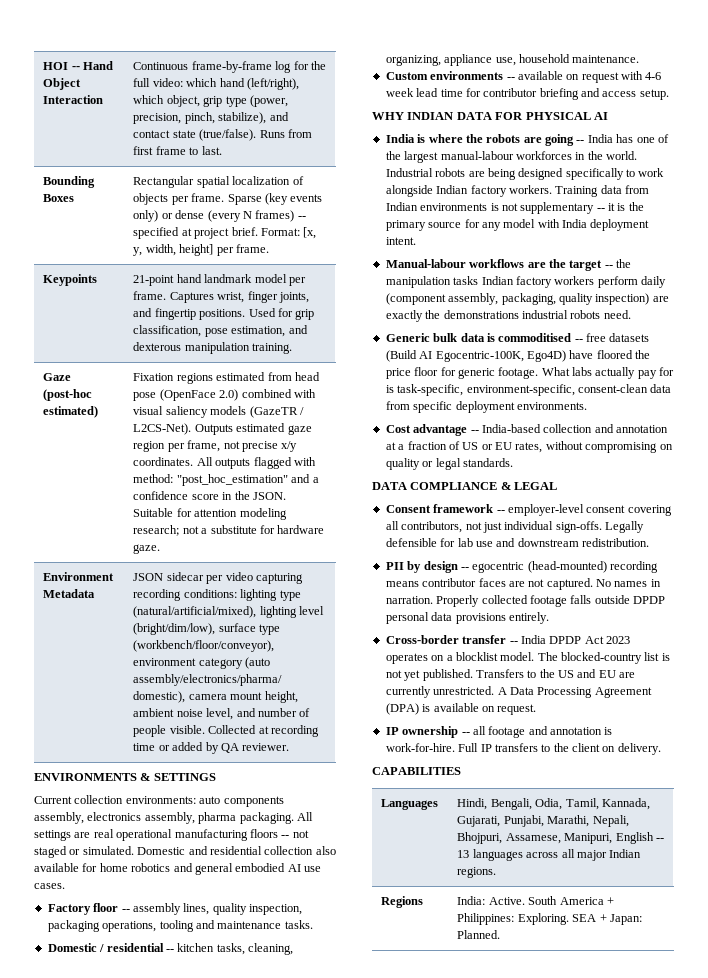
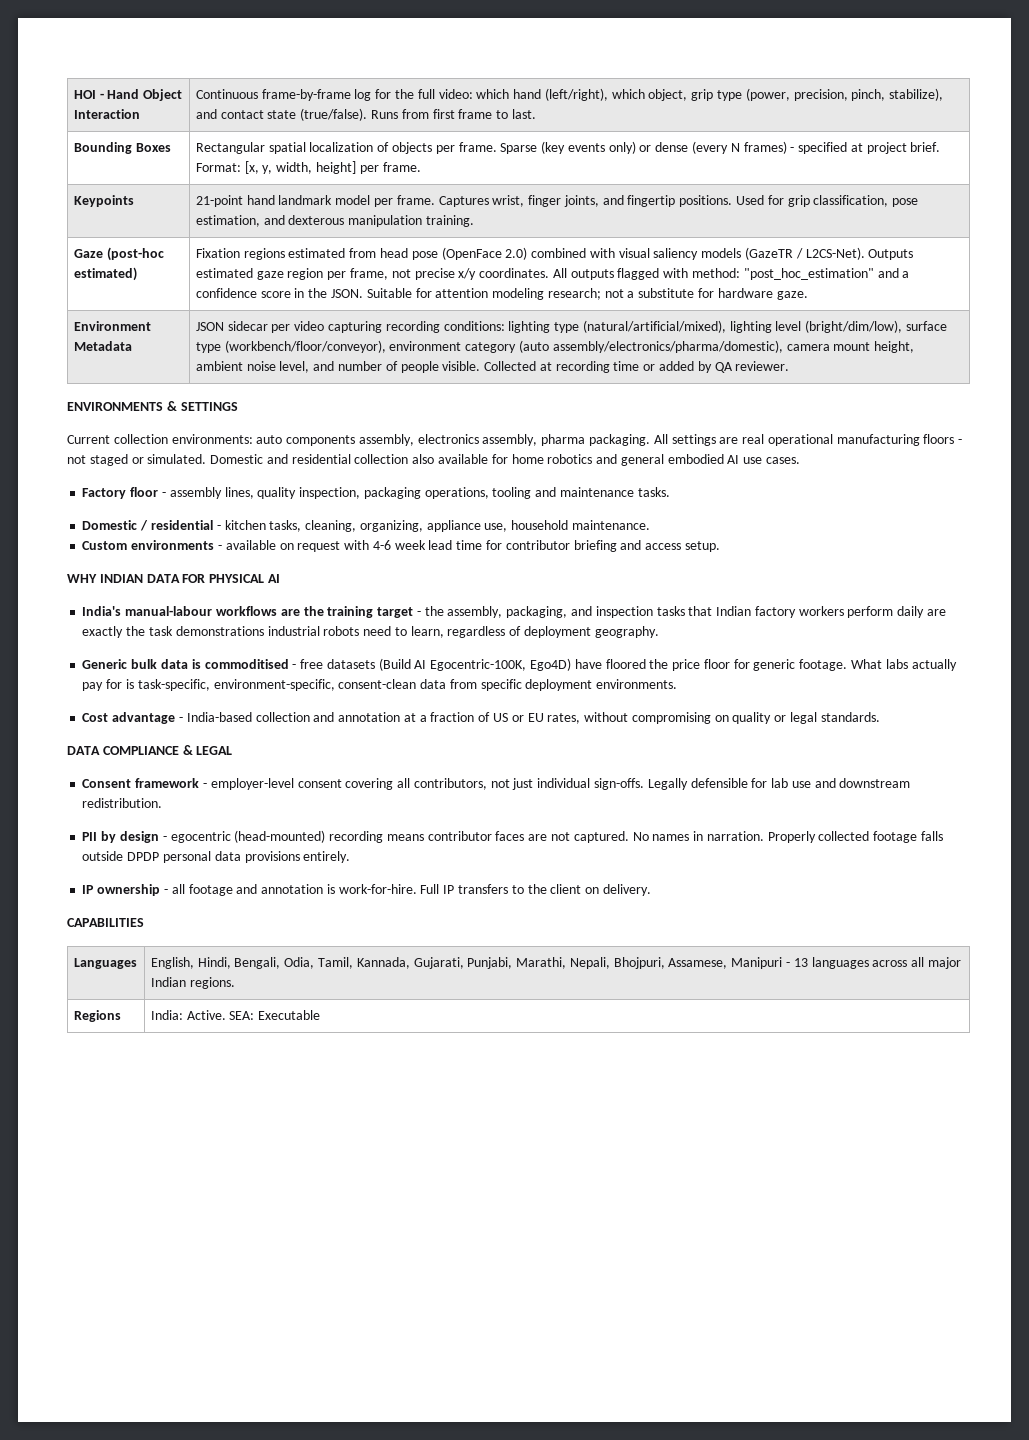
[71,66,80,70] -- -> [99,93,104,99] -
[297,216,306,219] -- -> [790,147,795,152] -
[281,835,290,838] -- -> [958,439,963,444] -
[121,909,130,912] -- -> [161,492,166,497] -
[165,949,174,952] -- -> [216,525,221,530] -
[506,77,515,80] -- -> [217,545,222,550] -
[385,134,669,146] [385,151,637,163] [385,168,665,180] [385,185,649,197] [385,202,644,214] [385,219,650,231] [385,237,416,245] [385,259,631,271] [385,276,479,288] India is where the robots are going -- India has one of the largest manual-labour workforces in the world. Industrial robots are being designed specifically to work alongside Indian factory workers. Training data from Indian environments is not supplementary -- it is the primary source for any model with India deployment intent. // Manual-labour workflows are the target -- the manipulation tasks -> [82,606,713,618] India's manual-labour workflows are the training target - the assembly, packaging, and inspection tasks that
[385,293,650,305] (component assembly, packaging, quality inspection) -> (925, 612) none
(441, 314) none -> [148,626,173,636] task
[603,310,631,319] need. -> [363,626,659,638] need to learn, regardless of deployment geography.
[574,339,583,342] -- -> [292,664,297,669] -
[470,430,479,433] -- -> [178,717,183,722] -
[496,510,505,513] -- -> [202,783,207,788] -
[460,567,469,570] -- -> [162,836,167,841] -
[385,635,630,644] [385,652,670,664] [385,669,636,681] [385,686,652,698] [385,703,537,715] // Cross-border transfer -- India DPDP Act 2023 operates on a blocklist model. The blocked-country list is not yet published. Transfers to the US and EU are currently unrestricted. A Data Processing Agreement (DPA) is available on request. -> (351, 857) none
[461,732,470,735] -- -> [163,889,168,894] -
(439, 804) none -> [150,957,194,969] English,
[564,832,664,844] Manipuri, English -- -> [731,957,790,969] Manipuri -
[528,896,614,905] [457,913,642,925] [457,930,501,939] South America + Philippines: Exploring. SEA + Japan: Planned. -> [229,1010,321,1020] SEA: Executable

